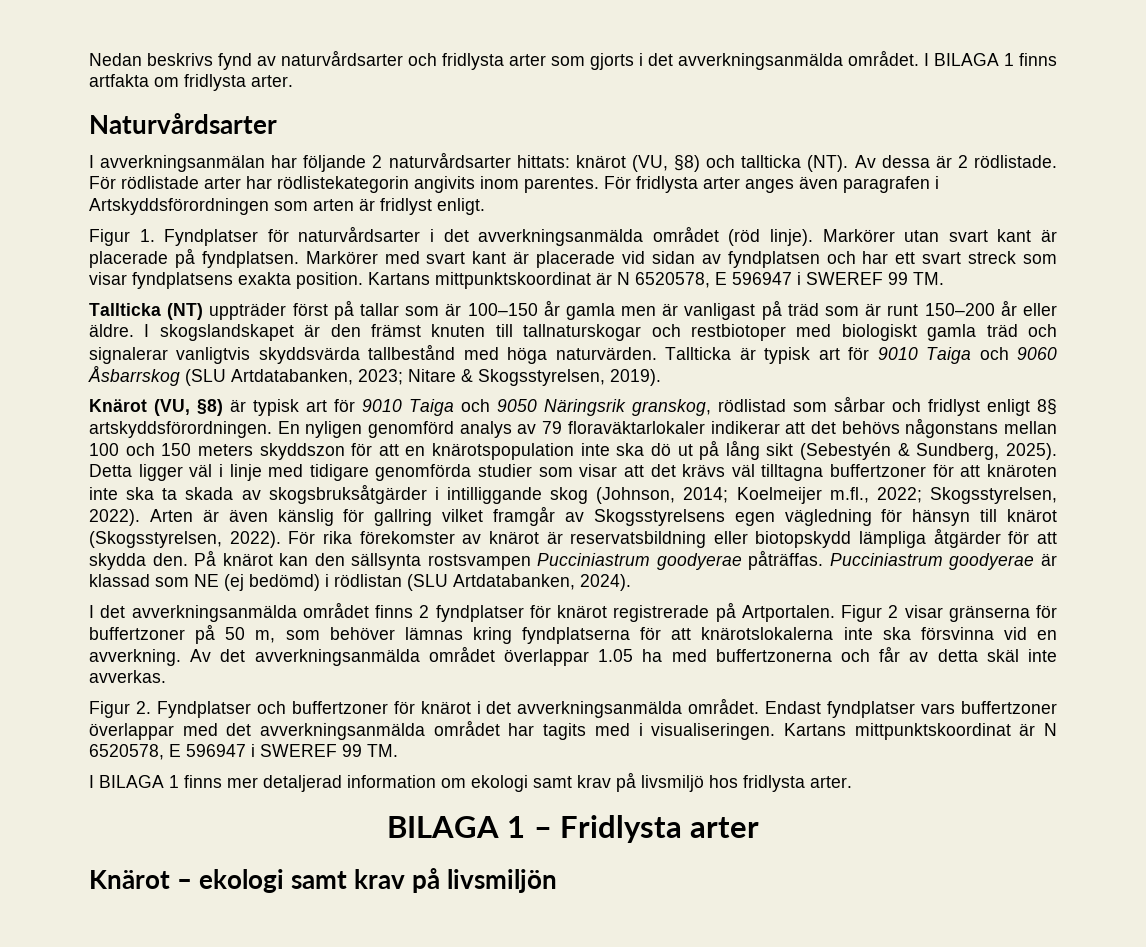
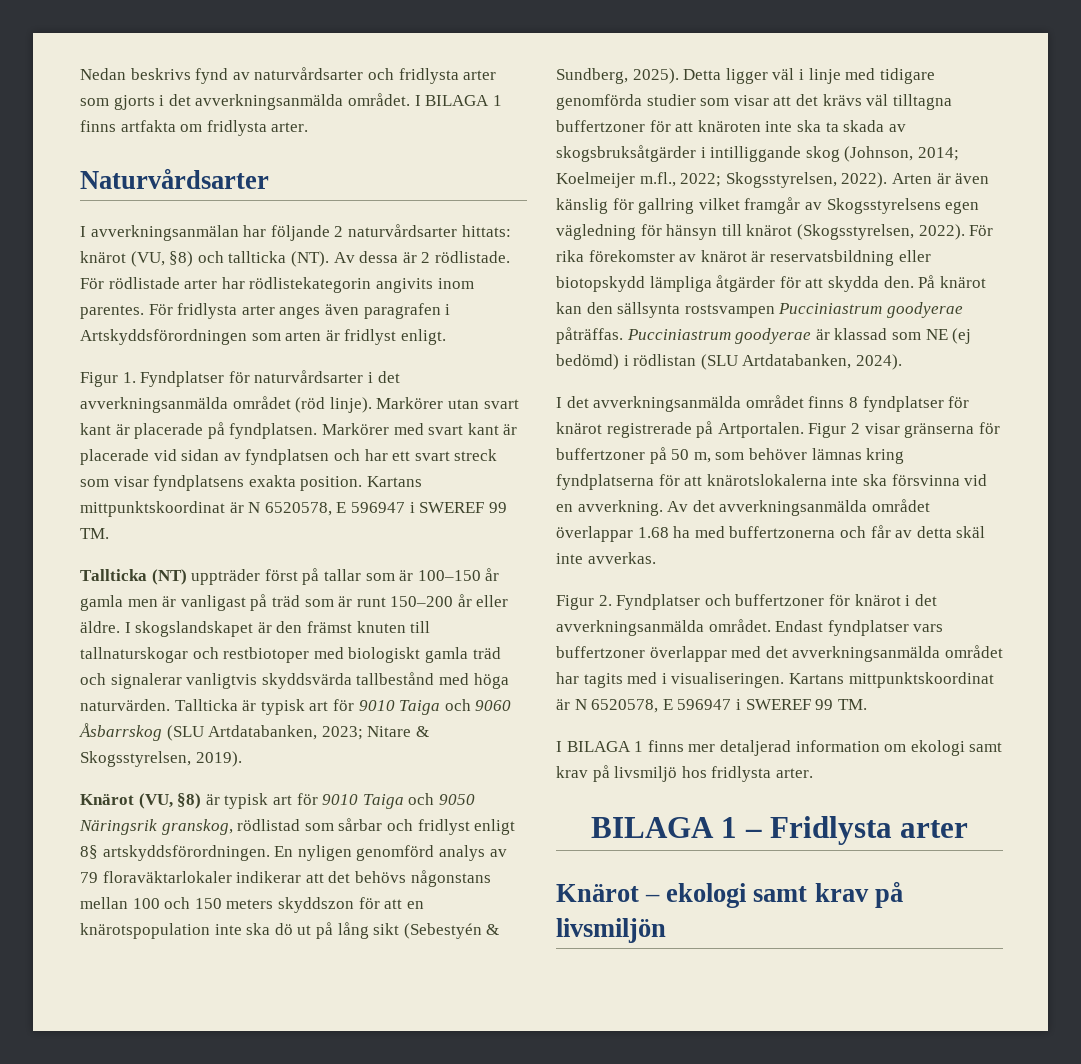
[419,605,430,618] 2 -> [848,397,858,408] 8
[598,649,634,662] 1.05 -> [637,527,669,538] 1.68

